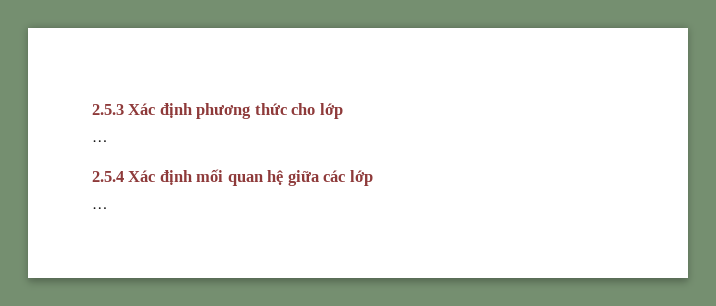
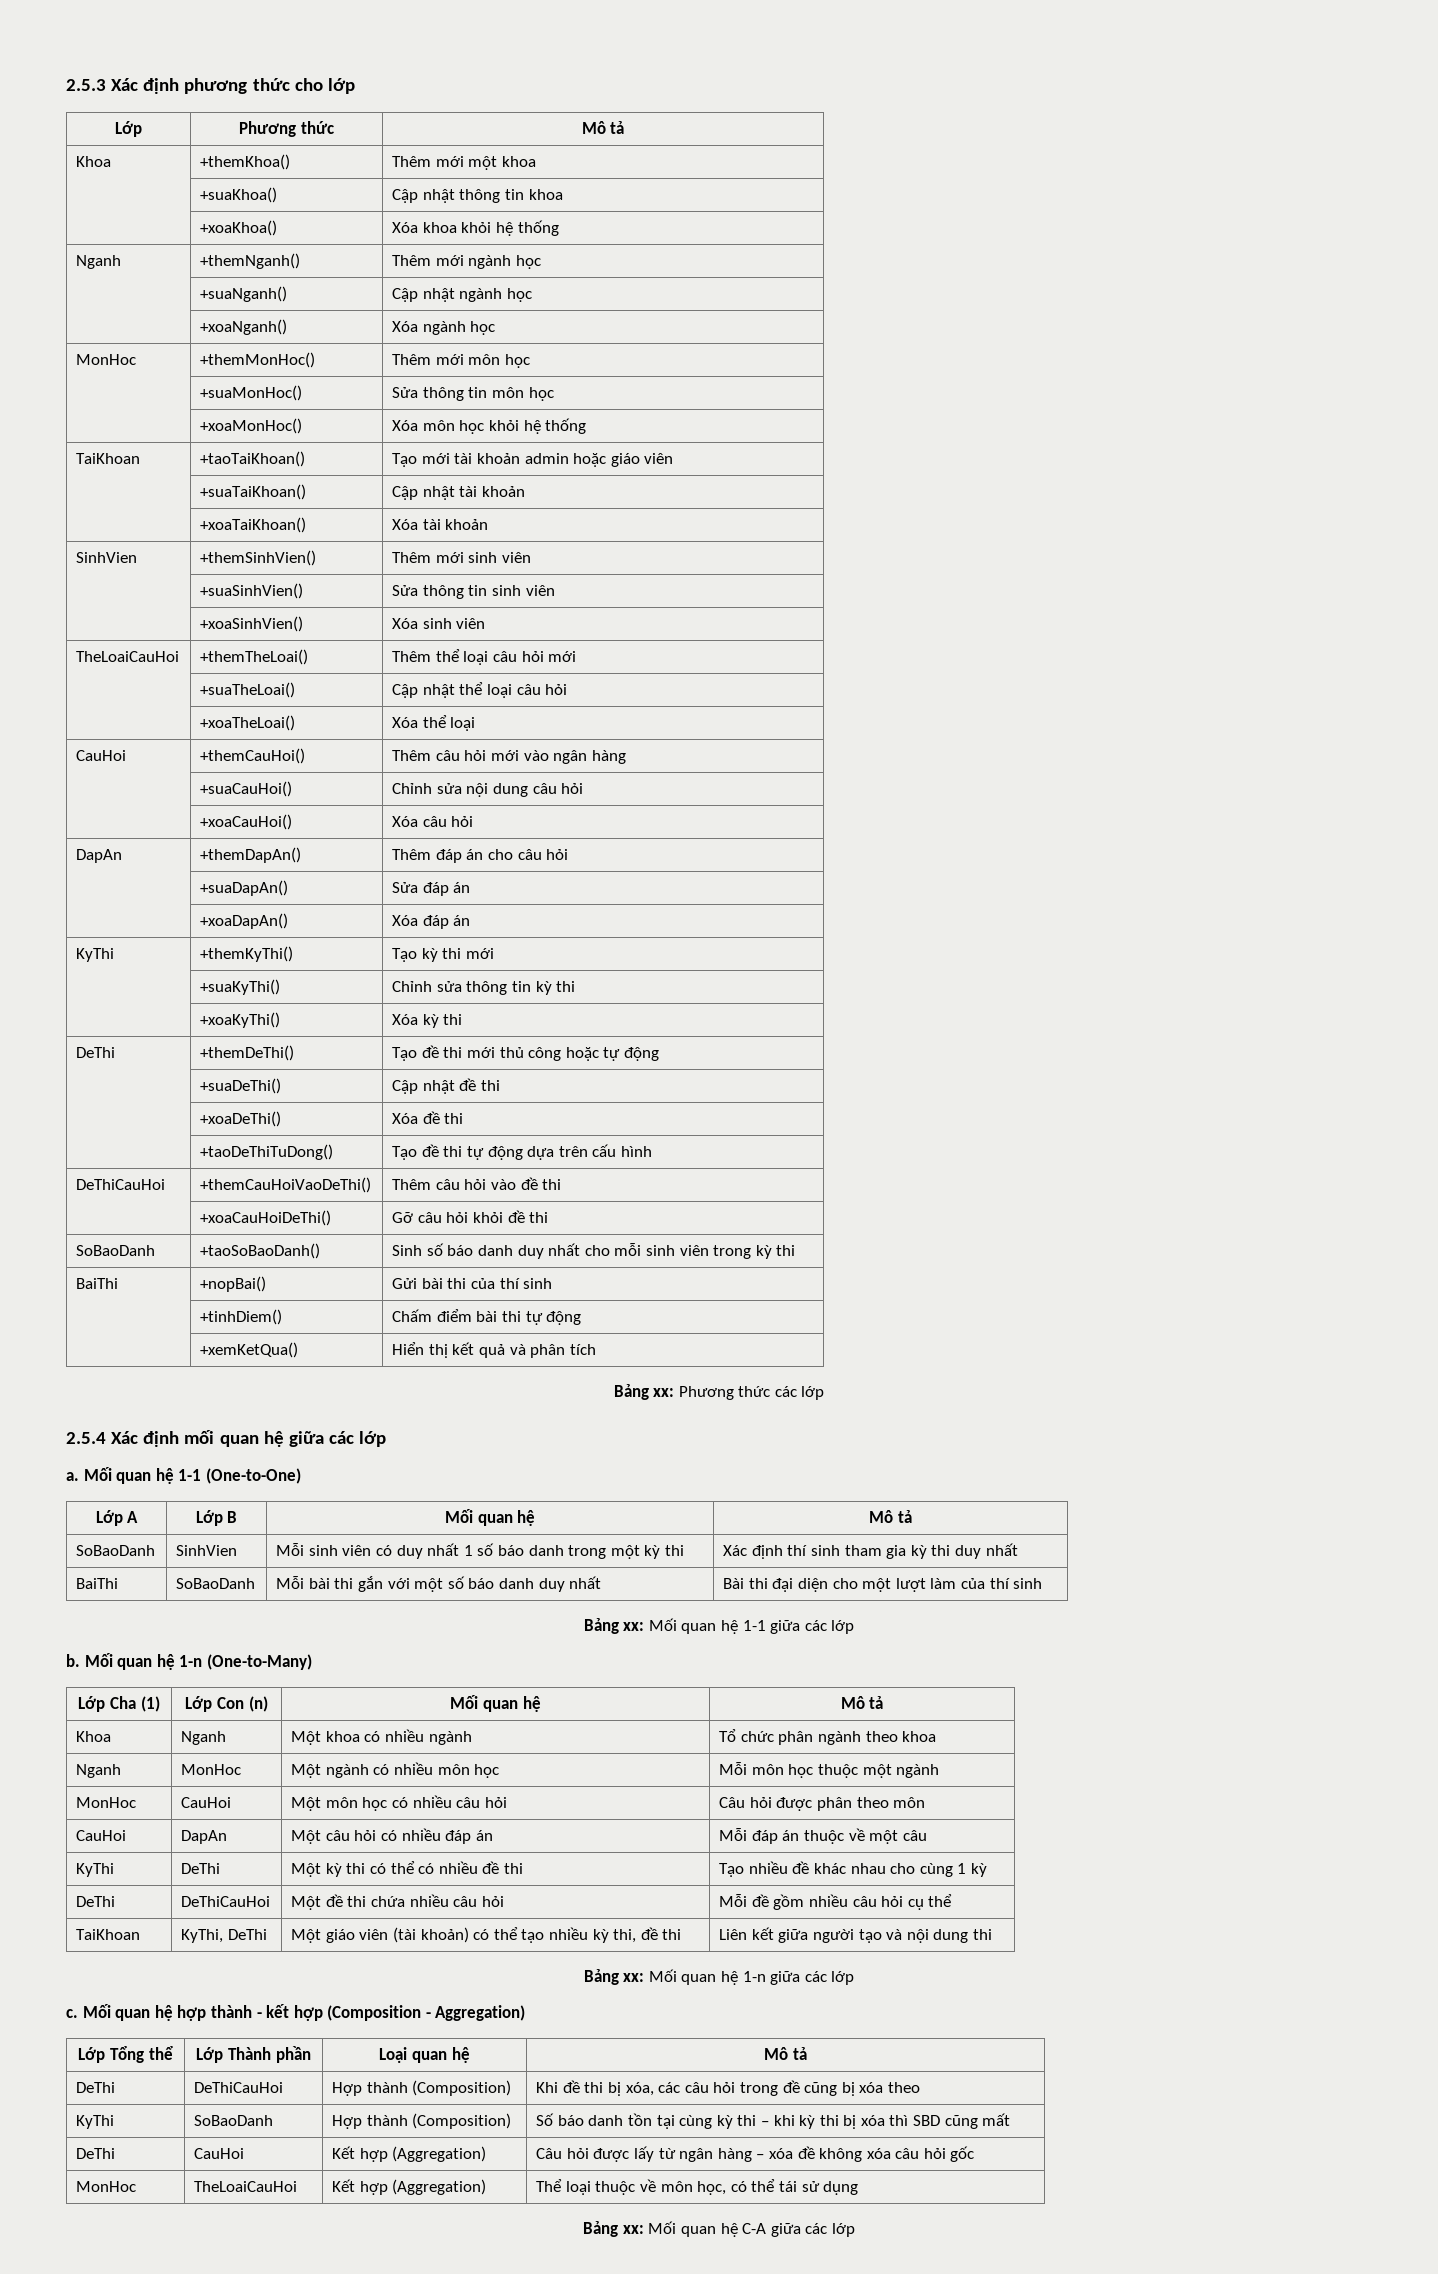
[92,140,108,142] // … -> [115,121,142,137] [239,121,334,137] [581,121,625,134] [76,156,112,167] [200,154,291,170] [392,156,537,170] [200,187,278,203] [392,189,563,203] [200,220,278,236] [392,220,559,236] [76,255,122,269] [200,253,301,269] [392,255,542,269] [200,286,288,302] [392,288,533,302] [200,319,288,335] [392,321,496,335] [76,354,137,365] [200,352,316,368] [392,354,531,368] [200,385,303,401] [392,387,554,401] [200,418,303,434] [392,418,587,434] [76,453,141,464] [200,451,306,467] [392,453,674,467] [200,484,307,500] [392,486,526,500] [200,517,307,533] [392,519,489,530] [76,552,138,563] [200,550,317,566] [392,552,532,563] [200,583,304,599] [392,585,555,599] [200,616,304,632] [392,618,486,629] [76,651,180,662] [200,649,309,665] [392,649,577,665] [200,682,296,698] [392,682,568,698] [200,715,296,731] [392,715,476,731] [76,750,127,761] [200,748,306,764] [392,750,626,764] [200,781,293,797] [392,783,584,797] [200,814,293,830] [392,816,474,827] [76,849,123,863] [200,847,302,863] [392,849,569,863] [200,880,289,896] [392,882,471,896] [200,913,289,929] [392,915,471,929] [76,948,115,962] [200,946,294,962] [392,948,495,962] [200,979,281,995] [392,981,576,995] [200,1012,281,1028] [392,1014,463,1028] [76,1047,116,1058] [200,1045,295,1061] [392,1045,659,1061] [200,1078,282,1094] [392,1078,501,1094] [200,1111,282,1127] [392,1111,464,1124] [200,1144,334,1160] [392,1144,652,1160] [76,1179,166,1190] [200,1177,372,1193] [392,1177,562,1190] [200,1210,332,1226] [392,1210,549,1223] [76,1245,156,1256] [200,1243,321,1259] [392,1243,796,1259] [76,1278,119,1289] [200,1276,267,1292] [392,1278,553,1289] [200,1309,283,1325] [392,1309,582,1325] [200,1342,299,1358] [392,1342,596,1358] [613,1384,825,1400] // Lớp | Phương thức | Mô tả // Khoa | +themKhoa() | Thêm mới một khoa // | +suaKhoa() | Cập nhật thông tin khoa // | +xoaKhoa() | Xóa khoa khỏi hệ thống // Nganh | +themNganh() | Thêm mới ngành học // | +suaNganh() | Cập nhật ngành học // | +xoaNganh() | Xóa ngành học // MonHoc | +themMonHoc() | Thêm mới môn học // | +suaMonHoc() | Sửa thông tin môn học // | +xoaMonHoc() | Xóa môn học khỏi hệ thống // TaiKhoan | +taoTaiKhoan() | Tạo mới tài khoản admin hoặc giáo viên // | +suaTaiKhoan() | Cập nhật tài khoản // | +xoaTaiKhoan() | Xóa tài khoản // SinhVien | +themSinhVien() | Thêm mới sinh viên // | +suaSinhVien() | Sửa thông tin sinh viên // | +xoaSinhVien() | Xóa sinh viên // TheLoaiCauHoi | +themTheLoai() | Thêm thể loại câu hỏi mới // | +suaTheLoai() | Cập nhật thể loại câu hỏi // | +xoaTheLoai() | Xóa thể loại // CauHoi | +themCauHoi() | Thêm câu hỏi mới vào ngân hàng // | +suaCauHoi() | Chỉnh sửa nội dung câu hỏi // | +xoaCauHoi() | Xóa câu hỏi // DapAn | +themDapAn() | Thêm đáp án cho câu hỏi // | +suaDapAn() | Sửa đáp án // | +xoaDapAn() | Xóa đáp án // KyThi | +themKyThi() | Tạo kỳ thi mới // | +suaKyThi() | Chỉnh sửa thông tin kỳ thi // | +xoaKyThi() | Xóa kỳ thi // DeThi | +themDeThi() | Tạo đề thi mới thủ công hoặc tự động // | +suaDeThi() | Cập nhật đề thi // | +xoaDeThi() | Xóa đề thi // | +taoDeThiTuDong() | Tạo đề thi tự động dựa trên cấu hình // DeThiCauHoi | +themCauHoiVaoDeThi() | Thêm câu hỏi vào đề thi // | +xoaCauHoiDeThi() | Gỡ câu hỏi khỏi đề thi // SoBaoDanh | +taoSoBaoDanh() | Sinh số báo danh duy nhất cho mỗi sinh viên trong kỳ thi // BaiThi | +nopBai() | Gửi bài thi của thí sinh // | +tinhDiem() | Chấm điểm bài thi tự động // | +xemKetQua() | Hiển thị kết quả và phân tích // Bảng xx: Phương thức các lớp
[92,207,108,209] … -> [66,1467,301,1484] [95,1510,139,1526] [195,1510,238,1526] [444,1509,536,1526] [869,1510,912,1523] [76,1545,156,1556] [176,1545,238,1556] [276,1543,684,1559] [723,1543,1018,1559] [76,1578,119,1589] [176,1578,256,1589] [276,1576,602,1592] [723,1578,1043,1592] [583,1618,855,1634] [66,1653,312,1670] [78,1696,160,1712] [185,1696,268,1712] [450,1695,541,1712] [840,1696,884,1709] [76,1731,112,1742] [181,1731,227,1745] [291,1729,472,1745] [719,1729,937,1745] [76,1764,122,1778] [181,1764,242,1775] [291,1762,500,1778] [719,1762,940,1778] [76,1797,137,1808] [181,1797,232,1808] [291,1795,507,1811] [719,1797,926,1811] [76,1830,127,1841] [181,1830,228,1844] [291,1828,493,1844] [719,1828,927,1844] [76,1863,115,1877] [181,1863,221,1874] [291,1861,523,1877] [719,1861,987,1877] [76,1896,116,1907] [181,1896,271,1907] [291,1894,504,1910] [719,1894,953,1910] [76,1929,141,1940] [181,1929,267,1943] [291,1927,682,1943] [719,1927,992,1943] [583,1969,855,1985] [66,2004,526,2021] [78,2046,173,2063] [196,2046,311,2063] [379,2047,470,2063] [764,2047,807,2060] [76,2082,116,2093] [194,2082,284,2093] [332,2080,512,2096] [536,2080,920,2096] [76,2115,115,2129] [194,2115,274,2126] [332,2113,512,2129] [536,2113,1011,2129] [76,2148,116,2159] [194,2148,245,2159] [332,2146,487,2162] [536,2146,975,2162] [76,2181,137,2192] [194,2181,298,2192] [332,2179,487,2195] [536,2179,859,2195] [583,2221,855,2237] a. Mối quan hệ 1-1 (One-to-One) // Lớp A | Lớp B | Mối quan hệ | Mô tả // SoBaoDanh | SinhVien | Mỗi sinh viên có duy nhất 1 số báo danh trong một kỳ thi | Xác định thí sinh tham gia kỳ thi duy nhất // BaiThi | SoBaoDanh | Mỗi bài thi gắn với một số báo danh duy nhất | Bài thi đại diện cho một lượt làm của thí sinh // Bảng xx: Mối quan hệ 1-1 giữa các lớp // b. Mối quan hệ 1-n (One-to-Many) // Lớp Cha (1) | Lớp Con (n) | Mối quan hệ | Mô tả // Khoa | Nganh | Một khoa có nhiều ngành | Tổ chức phân ngành theo khoa // Nganh | MonHoc | Một ngành có nhiều môn học | Mỗi môn học thuộc một ngành // MonHoc | CauHoi | Một môn học có nhiều câu hỏi | Câu hỏi được phân theo môn // CauHoi | DapAn | Một câu hỏi có nhiều đáp án | Mỗi đáp án thuộc về một câu // KyThi | DeThi | Một kỳ thi có thể có nhiều đề thi | Tạo nhiều đề khác nhau cho cùng 1 kỳ // DeThi | DeThiCauHoi | Một đề thi chứa nhiều câu hỏi | Mỗi đề gồm nhiều câu hỏi cụ thể // TaiKhoan | KyThi, DeThi | Một giáo viên (tài khoản) có thể tạo nhiều kỳ thi, đề thi | Liên kết giữa người tạo và nội dung thi // Bảng xx: Mối quan hệ 1-n giữa các lớp // c. Mối quan hệ hợp thành - kết hợp (Composition - Aggregation) // Lớp Tổng thể | Lớp Thành phần | Loại quan hệ | Mô tả // DeThi | DeThiCauHoi | Hợp thành (Composition) | Khi đề thi bị xóa, các câu hỏi trong đề cũng bị xóa theo // KyThi | SoBaoDanh | Hợp thành (Composition) | Số báo danh tồn tại cùng kỳ thi – khi kỳ thi bị xóa thì SBD cũng mất // DeThi | CauHoi | Kết hợp (Aggregation) | Câu hỏi được lấy từ ngân hàng – xóa đề không xóa câu hỏi gốc // MonHoc | TheLoaiCauHoi | Kết hợp (Aggregation) | Thể loại thuộc về môn học, có thể tái sử dụng // Bảng xx: Mối quan hệ C-A giữa các lớp

